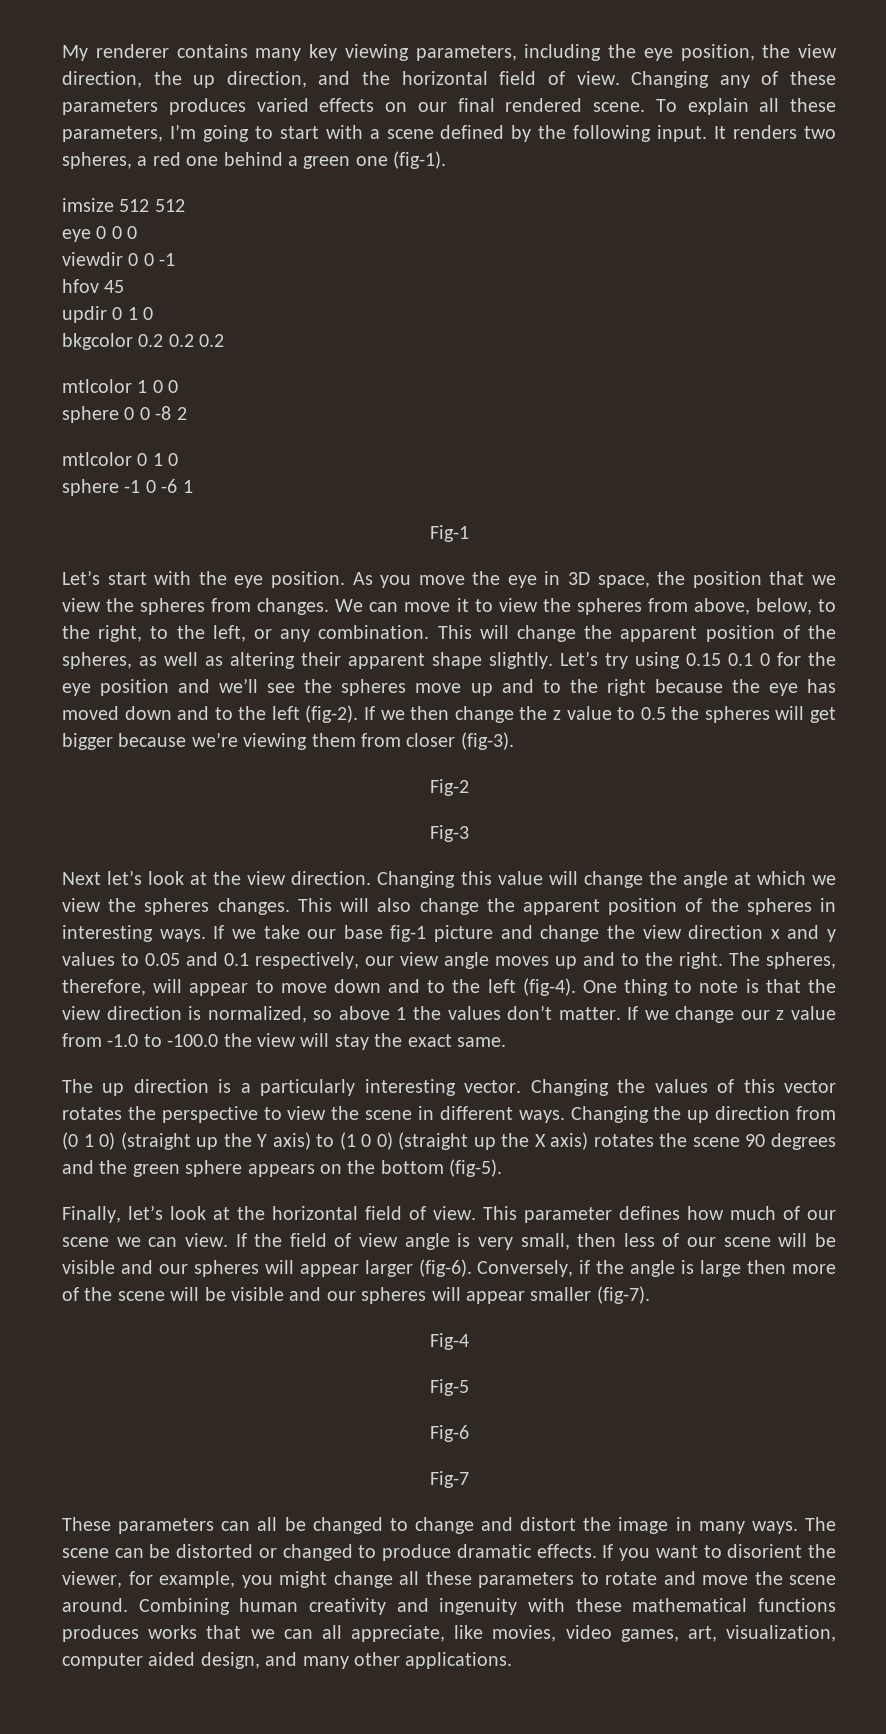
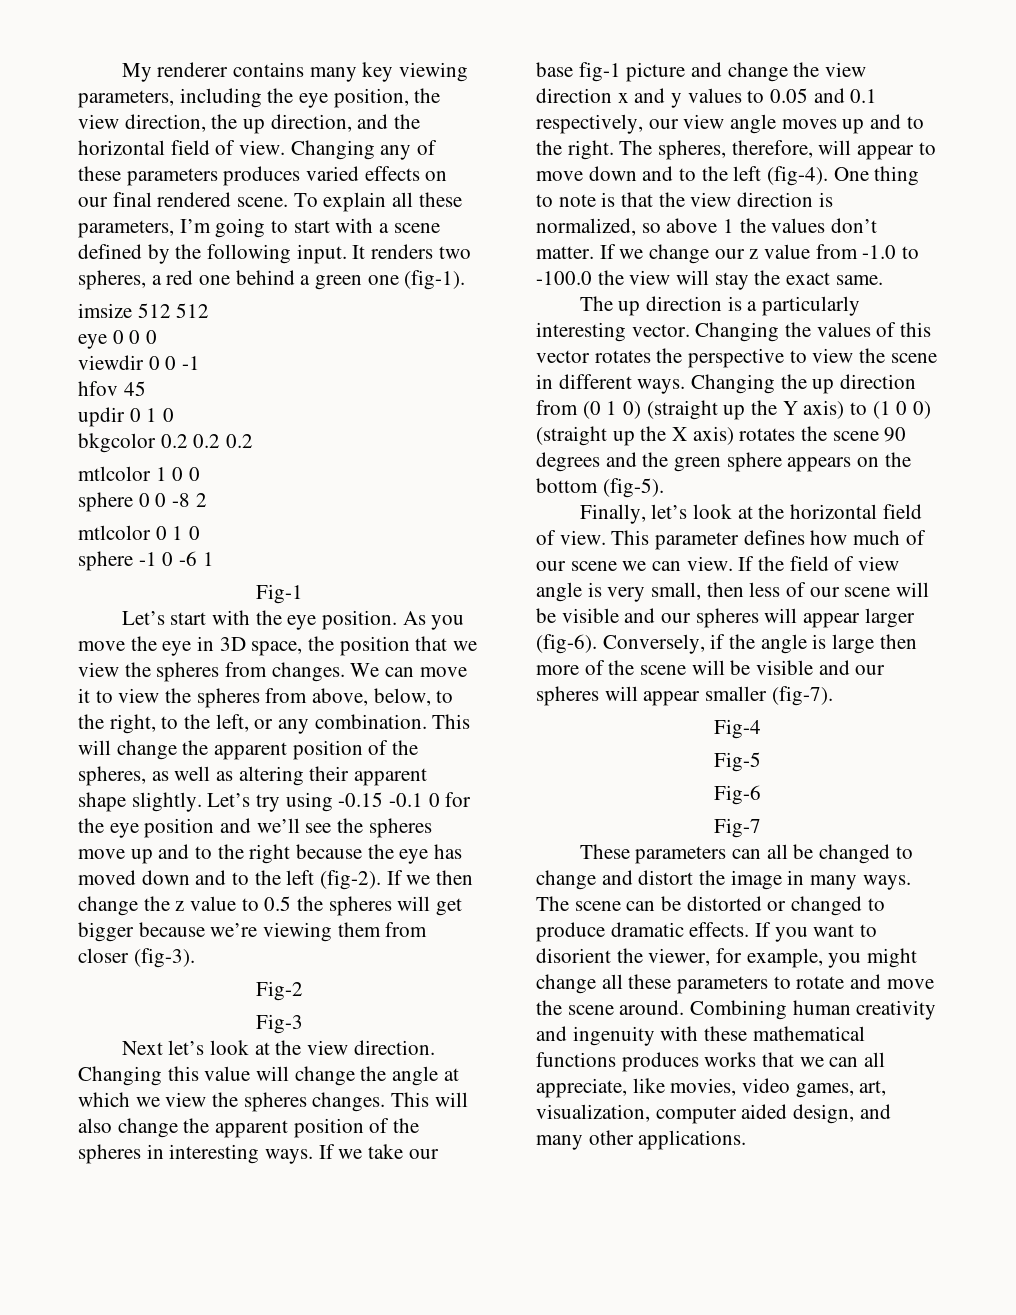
[686,653,753,666] 0.15 0.1 -> [338,792,424,807] -0.15 -0.1

